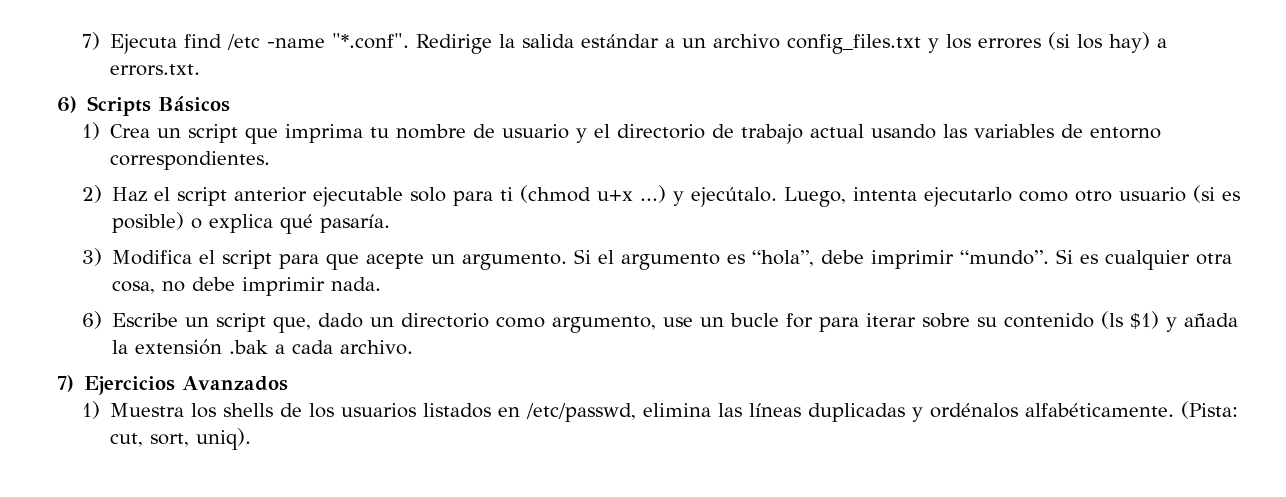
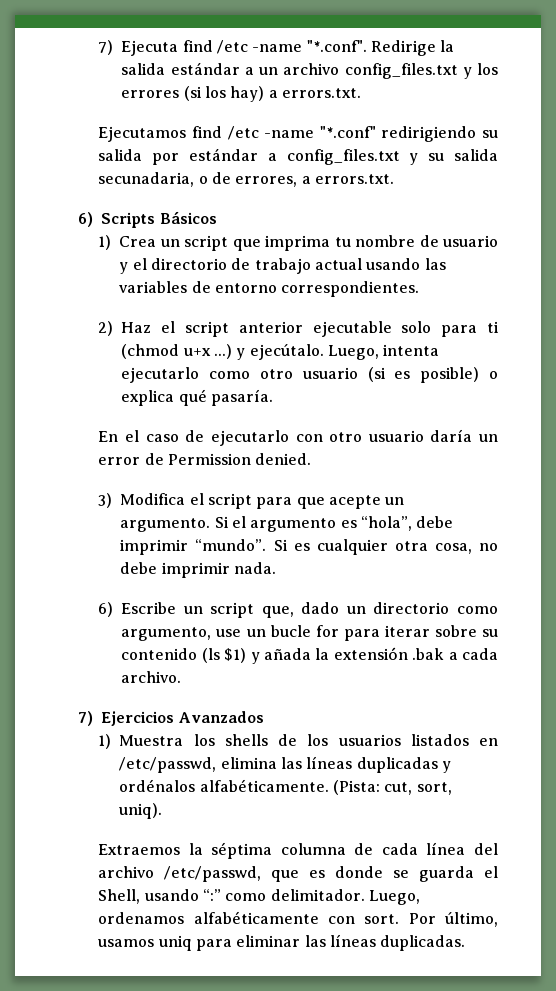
(200, 70) none -> [98,126,498,142] [98,148,498,165] [98,172,394,187] // Ejecutamos find /etc -name "*.conf" redirigiendo su salida por estándar a config_files.txt y su salida secunadaria, o de errores, a errors.txt.
(390, 223) none -> [98,429,498,446] [98,453,312,465] // En el caso de ejecutarlo con otro usuario daría un error de Permission denied.
(251, 439) none -> [98,842,499,859] [98,866,498,882] [98,889,420,905] [98,911,498,927] [98,934,466,951] // Extraemos la séptima columna de cada línea del archivo /etc/passwd, que es donde se guarda el Shell, usando “:” como delimitador. Luego, ordenamos alfabéticamente con sort. Por último, usamos uniq para eliminar las líneas duplicadas.

